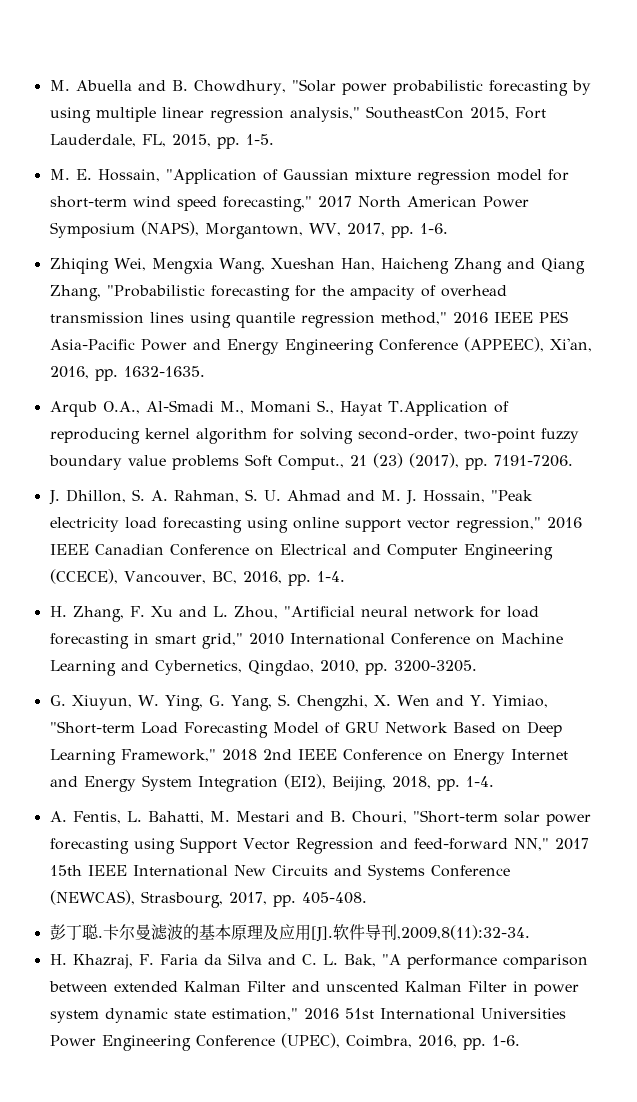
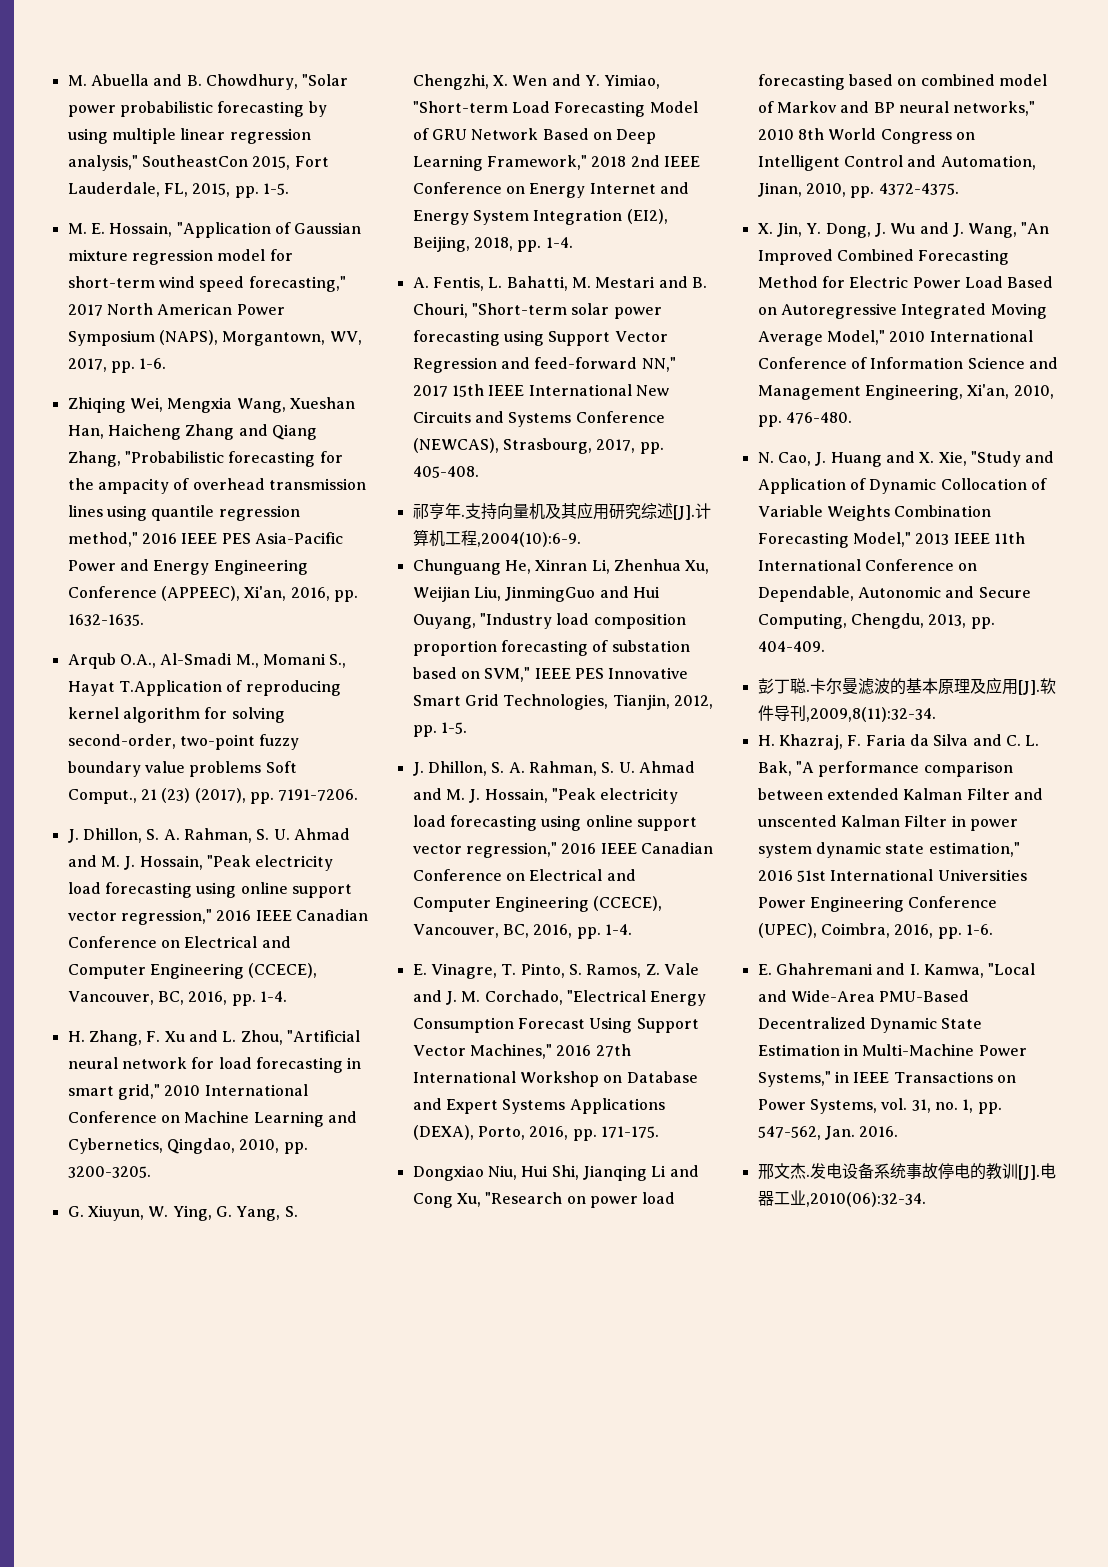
(367, 898) none -> [412,502,711,520] [412,529,581,547] [412,559,710,575] [412,586,660,602] [412,613,686,629] [412,640,690,656] [412,667,689,682] [412,694,713,710] [412,722,467,737] [412,761,695,776] [412,788,679,804] [412,815,697,831] [412,842,713,858] [412,869,636,881] [412,896,663,912] [412,924,632,939] [412,963,699,979] [412,990,707,1006] [412,1017,699,1033] [412,1044,631,1059] [412,1071,698,1087] [412,1098,665,1114] [412,1125,659,1141] [412,1165,699,1181] [412,1192,676,1208] [757,74,1047,90] [757,101,1036,116] [757,128,975,144] [757,155,1036,171] [757,182,959,198] [757,222,1050,238] [757,249,1010,265] [757,276,1054,288] [757,303,1047,319] [757,330,1033,346] [757,357,1058,369] [757,384,1054,400] [757,412,852,427] [757,451,1055,467] [757,478,1047,494] [757,505,992,521] [757,532,1025,548] [757,559,978,571] [757,586,1031,602] [757,613,995,629] [757,641,825,652] // 祁亨年.支持向量机及其应用研究综述[J].计算机工程,2004(10):6-9. // Chunguang He, Xinran Li, Zhenhua Xu, Weijian Liu, JinmingGuo and Hui Ouyang, "Industry load composition proportion forecasting of substation based on SVM," IEEE PES Innovative Smart Grid Technologies, Tianjin, 2012, pp. 1-5. // J. Dhillon, S. A. Rahman, S. U. Ahmad and M. J. Hossain, "Peak electricity load forecasting using online support vector regression," 2016 IEEE Canadian Conference on Electrical and Computer Engineering (CCECE), Vancouver, BC, 2016, pp. 1-4. // E. Vinagre, T. Pinto, S. Ramos, Z. Vale and J. M. Corchado, "Electrical Energy Consumption Forecast Using Support Vector Machines," 2016 27th International Workshop on Database and Expert Systems Applications (DEXA), Porto, 2016, pp. 171-175. // Dongxiao Niu, Hui Shi, Jianqing Li and Cong Xu, "Research on power load forecasting based on combined model of Markov and BP neural networks," 2010 8th World Congress on Intelligent Control and Automation, Jinan, 2010, pp. 4372-4375. // X. Jin, Y. Dong, J. Wu and J. Wang, "An Improved Combined Forecasting Method for Electric Power Load Based on Autoregressive Integrated Moving Average Model," 2010 International Conference of Information Science and Management Engineering, Xi'an, 2010, pp. 476-480. // N. Cao, J. Huang and X. Xie, "Study and Application of Dynamic Collocation of Variable Weights Combination Forecasting Model," 2013 IEEE 11th International Conference on Dependable, Autonomic and Secure Computing, Chengdu, 2013, pp. 404-409.
(520, 1040) none -> [757,963,1036,978] [757,990,970,1002] [757,1017,983,1033] [757,1044,1027,1056] [757,1071,1016,1087] [757,1098,1002,1114] [757,1126,899,1140] [757,1163,1056,1180] [757,1190,926,1207] // E. Ghahremani and I. Kamwa, "Local and Wide-Area PMU-Based Decentralized Dynamic State Estimation in Multi-Machine Power Systems," in IEEE Transactions on Power Systems, vol. 31, no. 1, pp. 547-562, Jan. 2016. // 邢文杰.发电设备系统事故停电的教训[J].电器工业,2010(06):32-34.

